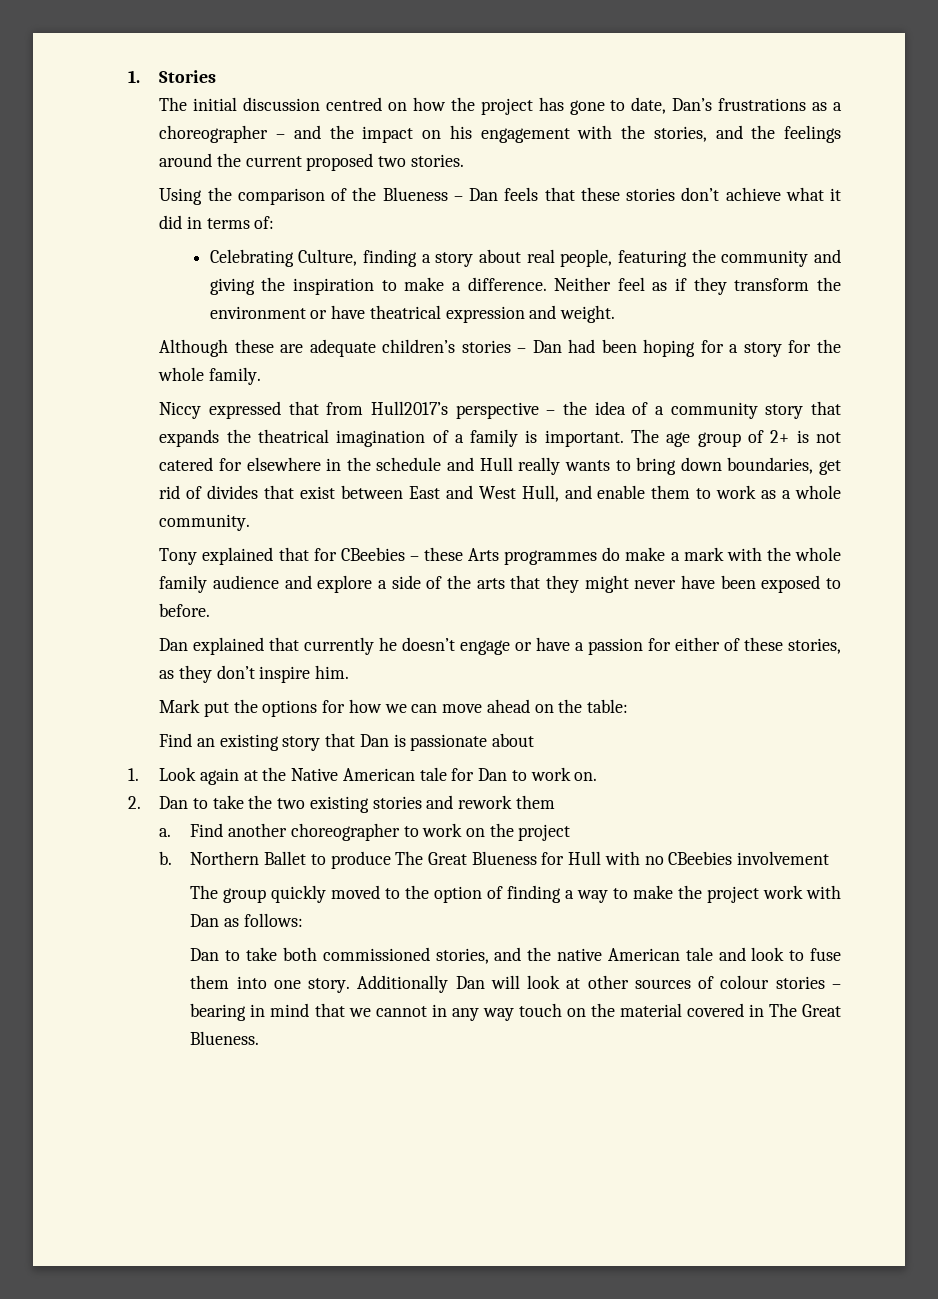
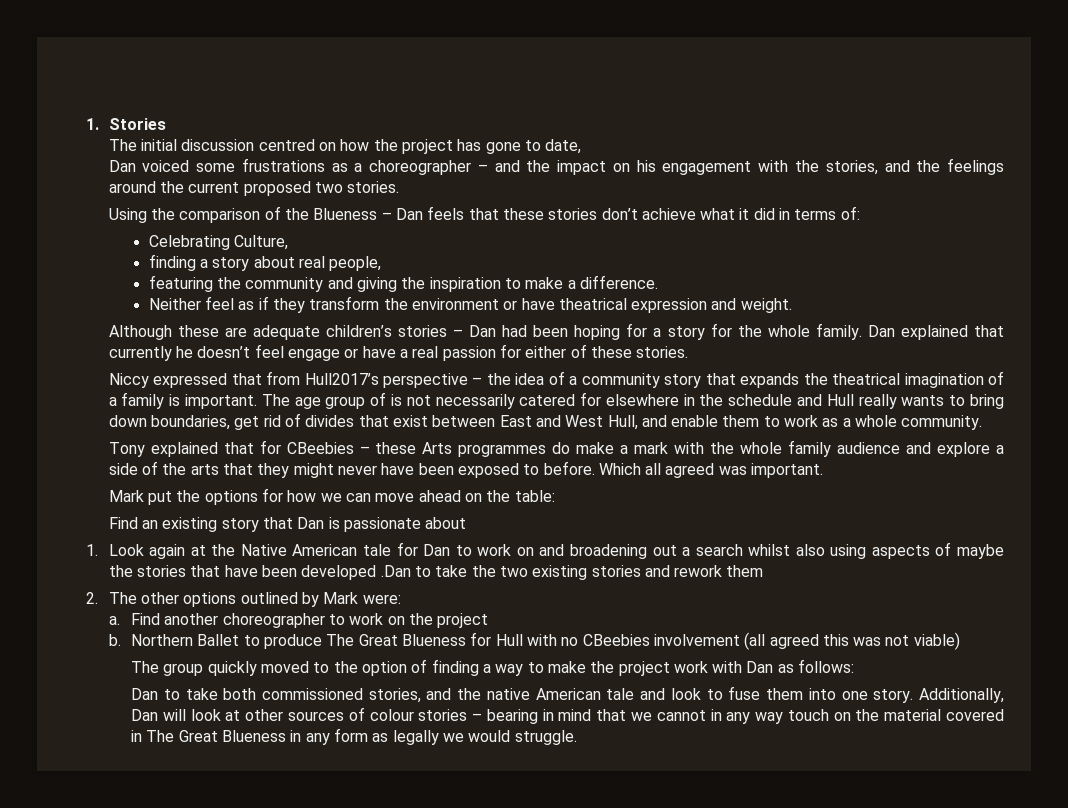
[672,98,713,111] Dan’s -> [108,160,236,172] // Dan voiced some
(358, 257) none -> (288, 242) //
(613, 258) none -> (382, 263) //
(547, 284) none -> (658, 282) //
(262, 376) none -> [867,325,1004,340] [108,344,689,361] Dan explained that currently he doesn’t feel engage or have a real passion for either of these stories.
[770,430,790,443] 2+ -> (387, 399) none
(841, 437) none -> [435,394,515,409] necessarily
[159,637,842,655] [159,665,350,683] // Dan explained that currently he doesn’t engage or have a passion for either of these stories, as they don’t inspire him. -> [598,463,824,478] Which all agreed was important.
[574,772,598,781] [128,796,189,809] on. // 2. Dan -> [516,542,1005,559] [108,565,411,580] on and broadening out a search whilst also using aspects of maybe the stories that have been developed .Dan
(555, 802) none -> [86,592,401,607] // 2. The other options outlined by Mark were:
(830, 858) none -> [744,632,960,650] (all agreed this was not viable)
[357,975,449,993] Additionally -> [918,688,1004,703] Additionally,
[190,1031,260,1045] Blueness. -> [221,728,577,745] Blueness in any form as legally we would struggle.

